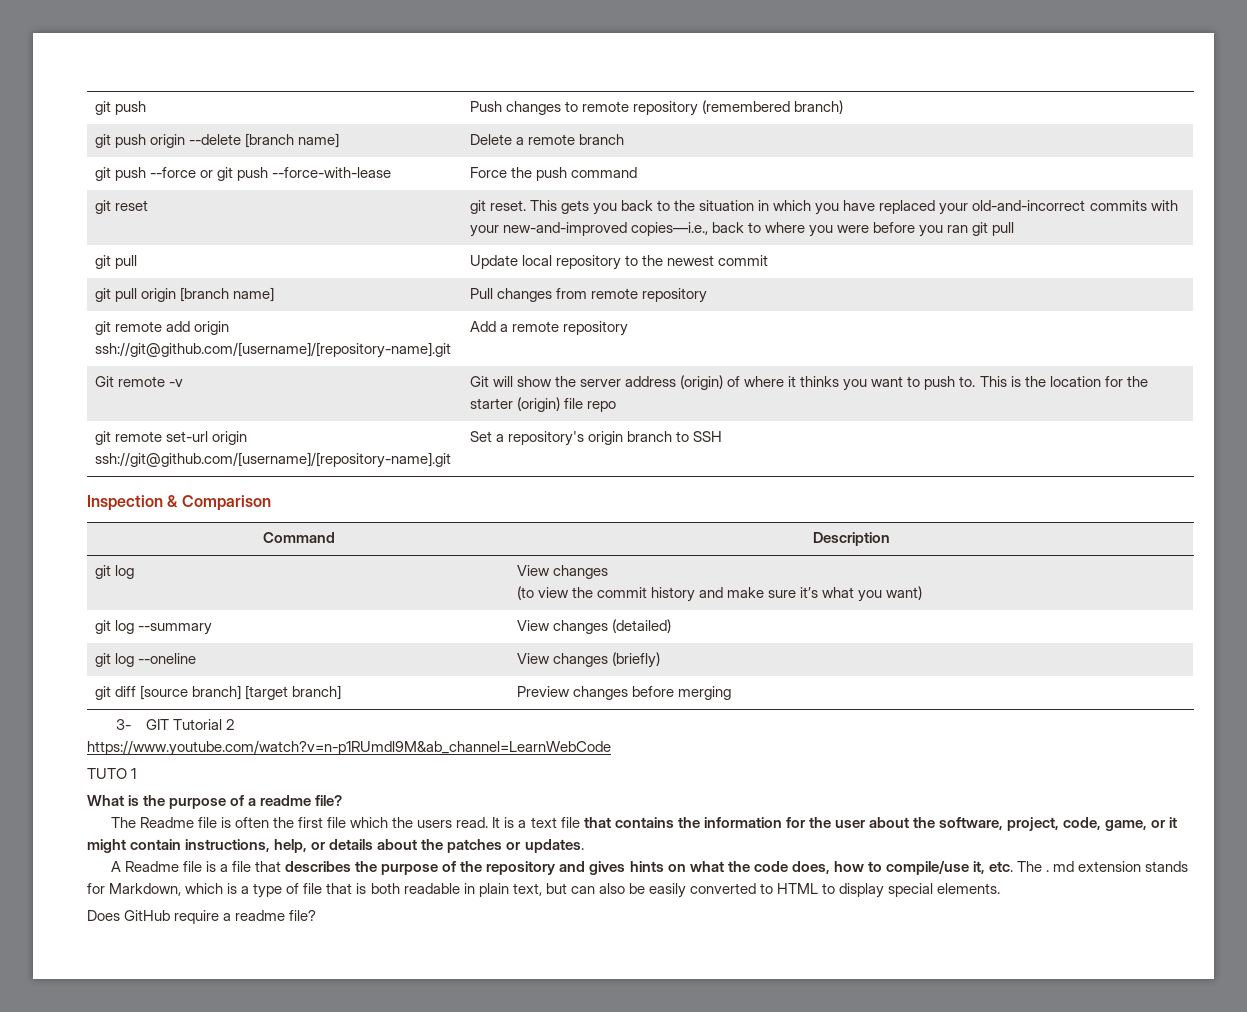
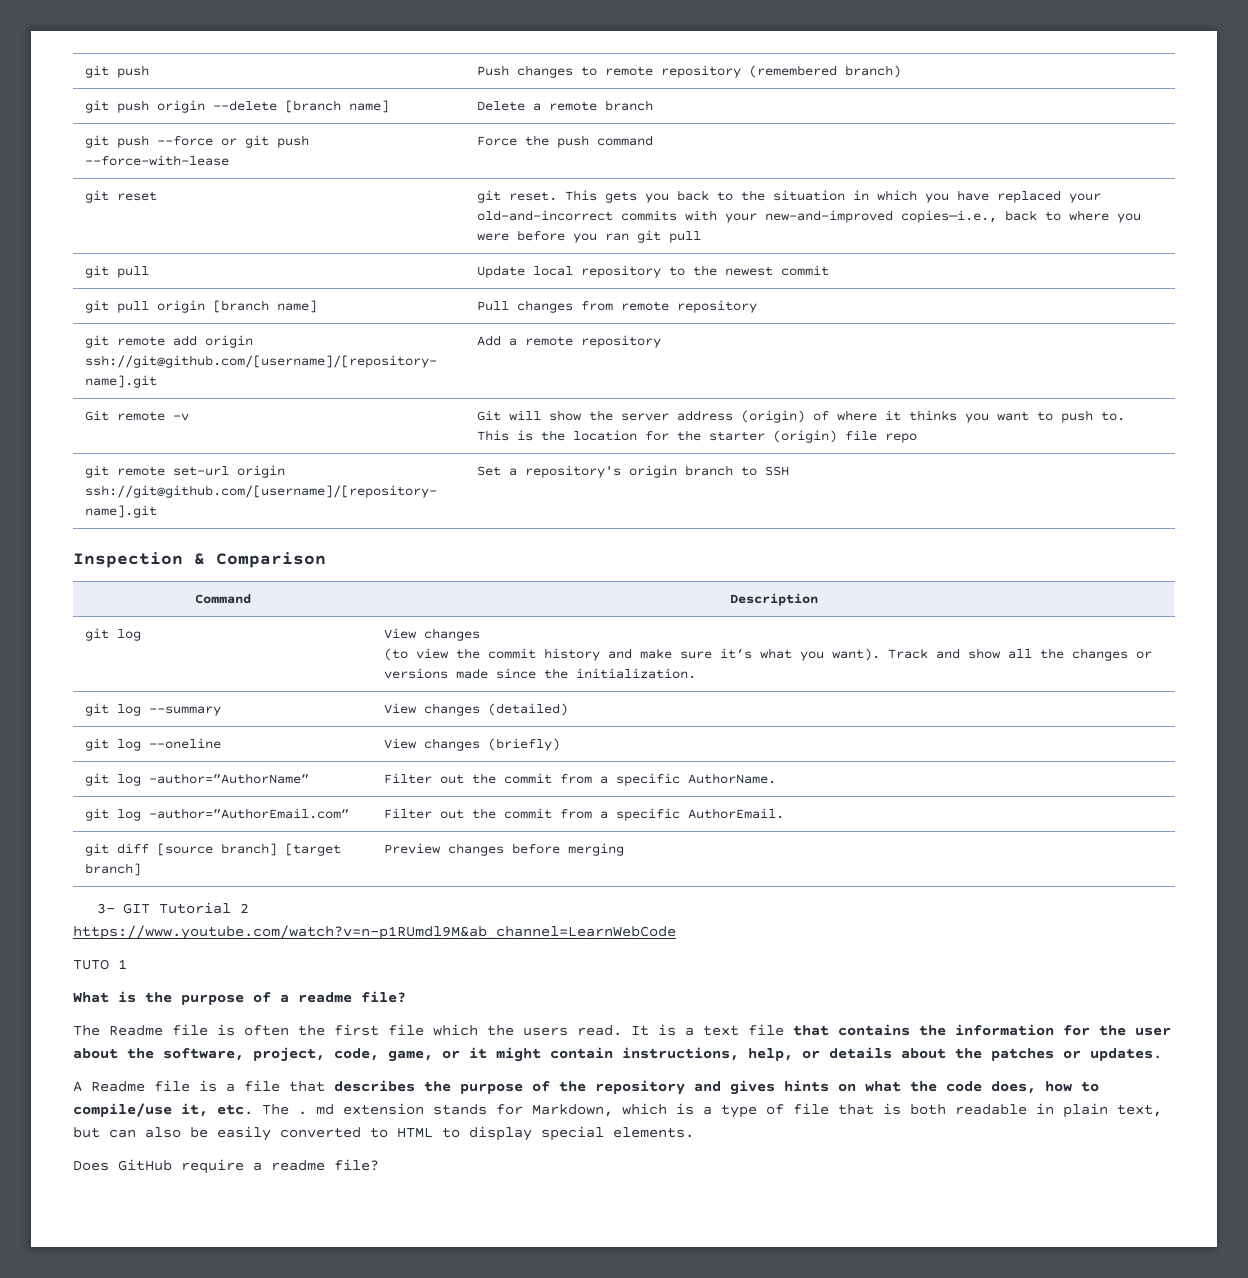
[886,586,923,600] want) -> [832,648,1153,661] [384,668,697,679] want). Track and show all the changes or versions made since the initialization.
(660, 660) none -> [85,773,310,786] [384,773,777,786] [85,808,350,821] [384,808,785,821] // git log –author=”AuthorName” | Filter out the commit from a specific AuthorName. // git log –author=”AuthorEmail.com” | Filter out the commit from a specific AuthorEmail.

